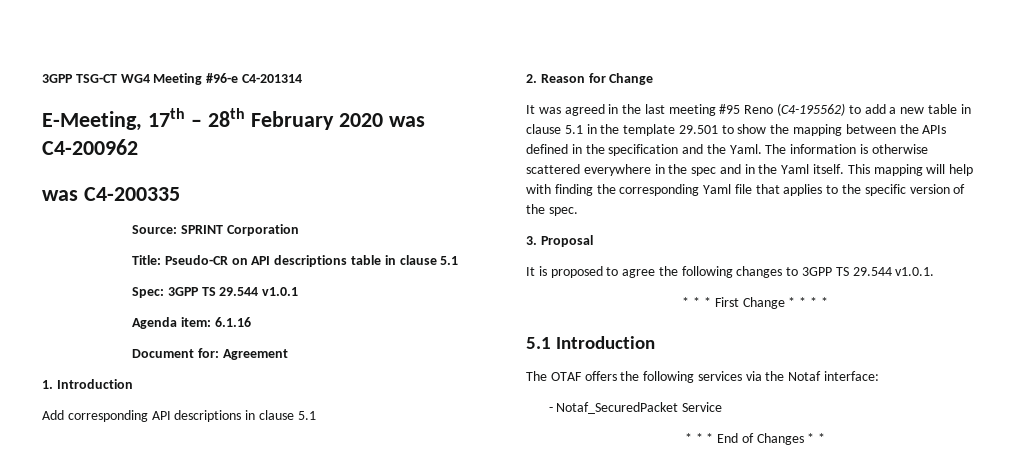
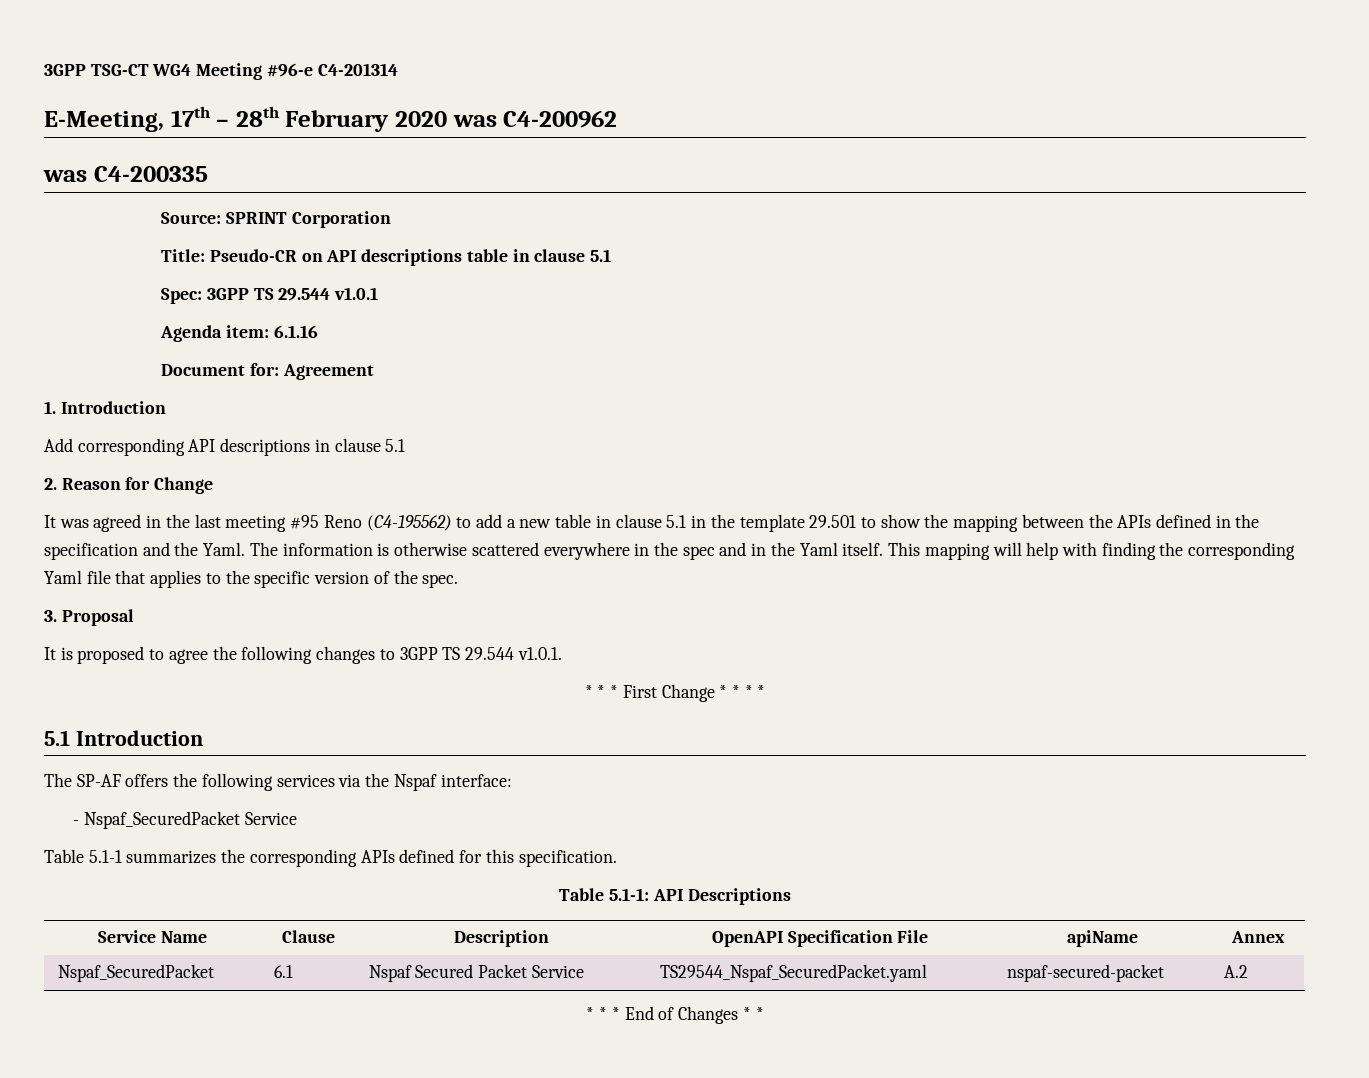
[550,372,582,381] OTAF -> [76,774,121,787] SP-AF
[788,371,822,381] Notaf -> [393,774,437,791] Nspaf
[556,402,723,414] Notaf_SecuredPacket Service -> [84,811,297,829] [44,849,617,867] [559,888,791,905] [98,930,207,943] [281,930,335,943] [453,930,549,947] [711,930,929,947] [1066,930,1138,947] [1230,931,1285,943] [57,964,214,982] [273,965,293,978] [368,964,584,982] [659,964,927,982] [1006,964,1164,982] [1223,965,1248,978] Nspaf_SecuredPacket Service // Table 5.1-1 summarizes the corresponding APIs defined for this specification. // Table 5.1-1: API Descriptions // Service Name | Clause | Description | OpenAPI Specification File | apiName | Annex // Nspaf_SecuredPacket | 6.1 | Nspaf Secured Packet Service | TS29544_Nspaf_SecuredPacket.yaml | nspaf-secured-packet | A.2

